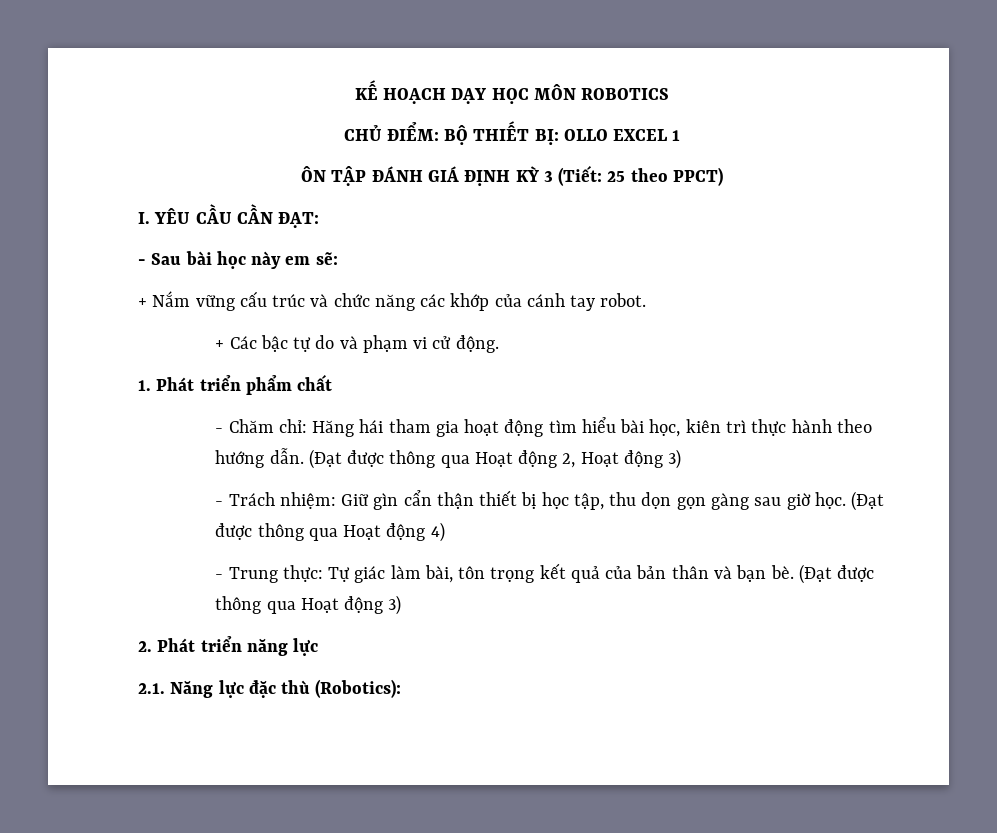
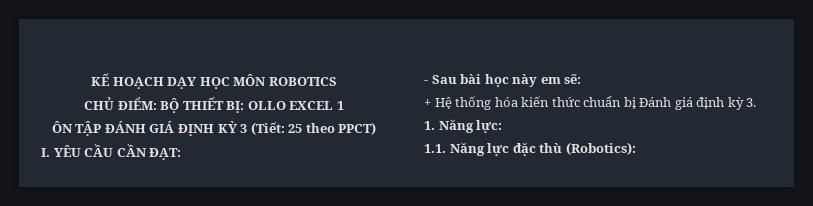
[152,291,647,311] [215,335,499,353] [138,375,333,395] [215,417,872,437] [215,448,682,469] [215,490,885,511] [215,522,445,542] [215,563,875,584] [215,595,402,615] [138,636,319,656] [138,683,165,694] Nắm vững cấu trúc và chức năng các khớp của cánh tay robot. // + Các bậc tự do và phạm vi cử động. // 1. Phát triển phẩm chất // - Chăm chỉ: Hăng hái tham gia hoạt động tìm hiểu bài học, kiên trì thực hành theo hướng dẫn. (Đạt được thông qua Hoạt động 2, Hoạt động 3) // - Trách nhiệm: Giữ gìn cẩn thận thiết bị học tập, thu dọn gọn gàng sau giờ học. (Đạt được thông qua Hoạt động 4) // - Trung thực: Tự giác làm bài, tôn trọng kết quả của bản thân và bạn bè. (Đạt được thông qua Hoạt động 3) // 2. Phát triển năng lực // 2.1. -> [434,96,757,110] [424,119,503,133] [424,144,446,153] Hệ thống hóa kiến thức chuẩn bị Đánh giá định kỳ 3. // 1. Năng lực: // 1.1.

